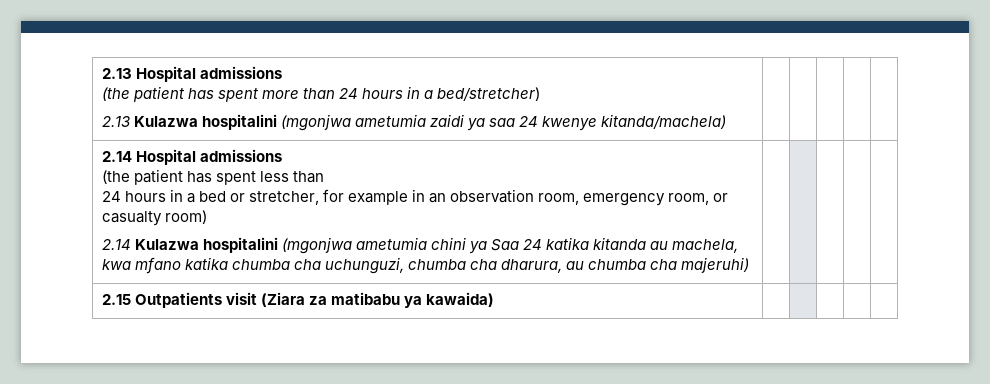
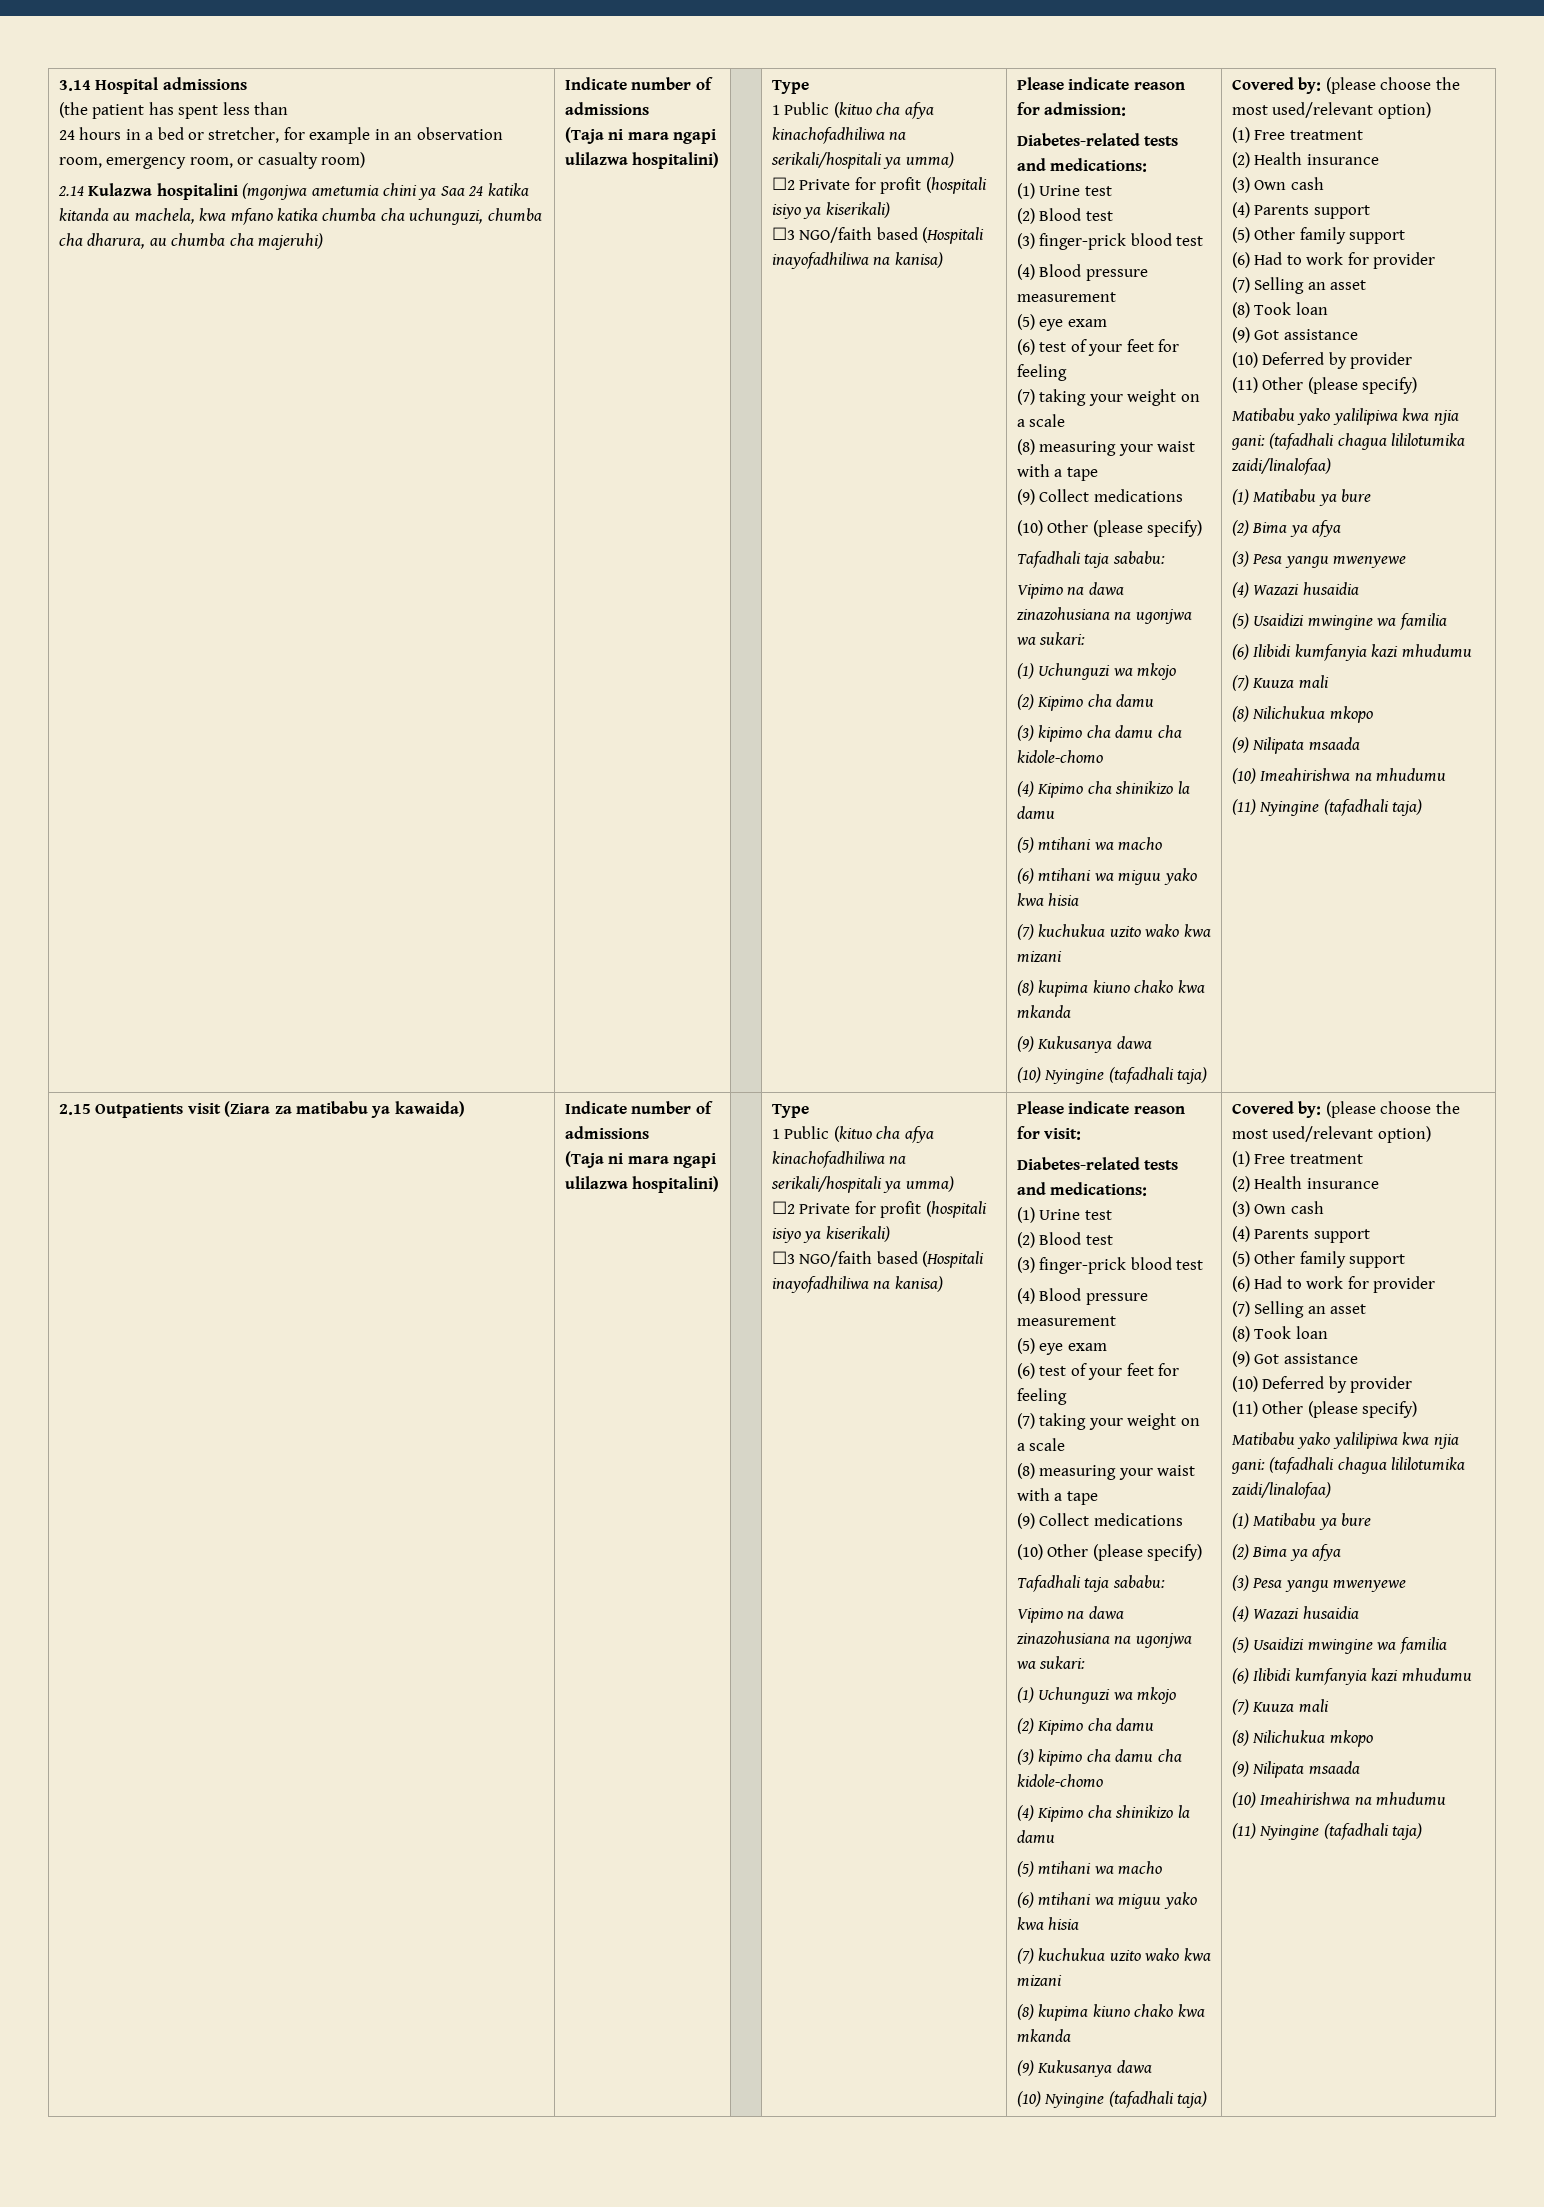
[101,66,282,82] [101,86,541,102] [101,114,727,131] [101,151,132,162] 2.13 Hospital admissions // (the patient has spent more than 24 hours in a bed/stretcher) // 2.13 Kulazwa hospitalini (mgonjwa ametumia zaidi ya saa 24 kwenye kitanda/machela) | | | | | // 2.14 -> [58,80,91,91] 3.14
(750, 265) | | | | -> [564,77,713,90] [564,102,649,115] [564,127,717,144] [564,152,720,169] [771,80,809,94] [771,102,934,119] [771,127,907,144] [770,152,954,169] [771,177,987,194] [771,202,890,219] [771,227,985,244] [771,252,943,269] [1016,77,1185,90] [1016,102,1127,116] [1016,133,1179,146] [1016,158,1148,172] [1016,183,1112,199] [1016,208,1113,224] [1016,233,1204,250] [1016,264,1148,281] [1016,292,1116,302] [1016,314,1107,331] [1016,339,1179,356] [1016,364,1067,381] [1016,389,1200,406] [1016,414,1066,427] [1016,439,1196,456] [1016,464,1098,481] [1016,489,1183,505] [1016,520,1203,537] [1016,551,1165,568] [1016,582,1124,599] [1015,607,1192,624] [1015,632,1086,645] [1016,663,1177,680] [1016,694,1155,711] [1016,725,1182,742] [1016,750,1103,764] [1016,781,1190,798] [1016,806,1055,820] [1016,837,1163,853] [1016,868,1197,885] [1016,893,1080,906] [1016,924,1211,940] [1016,951,1062,963] [1016,980,1205,997] [1016,1005,1071,1019] [1016,1036,1152,1053] [1016,1067,1208,1084] [1231,77,1460,94] [1231,102,1431,119] [1231,127,1363,143] [1231,152,1379,168] [1231,177,1324,193] [1231,202,1370,219] [1231,227,1406,244] [1231,252,1435,269] [1231,277,1367,294] [1231,302,1328,318] [1231,327,1358,343] [1231,352,1413,369] [1231,377,1418,394] [1231,408,1459,425] [1230,433,1466,450] [1230,458,1331,475] [1231,489,1372,506] [1231,520,1342,537] [1231,551,1407,568] [1231,582,1359,598] [1231,613,1447,630] [1231,644,1472,661] [1231,675,1329,691] [1231,706,1373,723] [1231,737,1360,754] [1231,768,1447,784] [1231,799,1423,816] Indicate number of admissions // (Taja ni mara ngapi ulilazwa hospitalini) | | Type // 1 Public (kituo cha afya kinachofadhiliwa na serikali/hospitali ya umma) // ☐2 Private for profit (hospitali isiyo ya kiserikali) // ☐3 NGO/faith based (Hospitali inayofadhiliwa na kanisa) | Please indicate reason for admission: // Diabetes-related tests and medications: // (1) Urine test // (2) Blood test // (3) finger-prick blood test // (4) Blood pressure measurement // (5) eye exam // (6) test of your feet for feeling // (7) taking your weight on a scale // (8) measuring your waist with a tape // (9) Collect medications // (10) Other (please specify) // Tafadhali taja sababu: // Vipimo na dawa zinazohusiana na ugonjwa wa sukari: // (1) Uchunguzi wa mkojo // (2) Kipimo cha damu // (3) kipimo cha damu cha kidole-chomo // (4) Kipimo cha shinikizo la damu // (5) mtihani wa macho // (6) mtihani wa miguu yako kwa hisia // (7) kuchukua uzito wako kwa mizani // (8) kupima kiuno chako kwa mkanda // (9) Kukusanya dawa // (10) Nyingine (tafadhali taja) | Covered by: (please choose the most used/relevant option) // (1) Free treatment // (2) Health insurance // (3) Own cash // (4) Parents support // (5) Other family support // (6) Had to work for provider // (7) Selling an asset // (8) Took loan // (9) Got assistance // (10) Deferred by provider // (11) Other (please specify) // Matibabu yako yalilipiwa kwa njia gani: (tafadhali chagua lililotumika zaidi/linalofaa) // (1) Matibabu ya bure // (2) Bima ya afya // (3) Pesa yangu mwenyewe // (4) Wazazi husaidia // (5) Usaidizi mwingine wa familia // (6) Ilibidi kumfanyia kazi mhudumu // (7) Kuuza mali // (8) Nilichukua mkopo // (9) Nilipata msaada // (10) Imeahirishwa na mhudumu // (11) Nyingine (tafadhali taja)
(495, 299) | | | | -> [564,1101,713,1114] [564,1126,649,1139] [564,1151,717,1168] [564,1176,720,1193] [771,1104,809,1118] [771,1126,934,1143] [771,1151,907,1168] [770,1176,954,1193] [771,1201,987,1218] [771,1226,890,1243] [771,1251,985,1268] [771,1276,943,1293] [1016,1101,1185,1114] [1016,1126,1082,1140] [1016,1157,1179,1170] [1016,1182,1148,1196] [1016,1207,1112,1223] [1016,1232,1113,1248] [1016,1257,1204,1274] [1016,1288,1148,1305] [1016,1316,1116,1326] [1016,1338,1107,1355] [1016,1363,1179,1380] [1016,1388,1067,1405] [1016,1413,1200,1430] [1016,1438,1066,1451] [1016,1463,1196,1480] [1016,1488,1098,1505] [1016,1513,1183,1529] [1016,1544,1203,1561] [1016,1575,1165,1592] [1016,1606,1124,1623] [1015,1631,1192,1648] [1015,1656,1086,1669] [1016,1687,1177,1704] [1016,1718,1155,1735] [1016,1749,1182,1766] [1016,1774,1103,1788] [1016,1805,1190,1822] [1016,1830,1055,1844] [1016,1861,1163,1877] [1016,1892,1197,1909] [1016,1917,1080,1930] [1016,1948,1211,1964] [1016,1975,1062,1987] [1016,2004,1205,2021] [1016,2029,1071,2043] [1016,2060,1152,2077] [1016,2091,1208,2108] [1231,1101,1460,1118] [1231,1126,1431,1143] [1231,1151,1363,1167] [1231,1176,1379,1192] [1231,1201,1324,1217] [1231,1226,1370,1243] [1231,1251,1406,1268] [1231,1276,1435,1293] [1231,1301,1367,1318] [1231,1326,1328,1342] [1231,1351,1358,1367] [1231,1376,1413,1393] [1231,1401,1418,1418] [1231,1432,1459,1449] [1230,1457,1466,1474] [1230,1482,1331,1499] [1231,1513,1372,1530] [1231,1544,1342,1561] [1231,1575,1407,1592] [1231,1606,1359,1622] [1231,1637,1447,1654] [1231,1668,1472,1685] [1231,1699,1329,1715] [1231,1730,1373,1747] [1231,1761,1360,1778] [1231,1792,1447,1808] [1231,1823,1423,1840] Indicate number of admissions // (Taja ni mara ngapi ulilazwa hospitalini) | | Type // 1 Public (kituo cha afya kinachofadhiliwa na serikali/hospitali ya umma) // ☐2 Private for profit (hospitali isiyo ya kiserikali) // ☐3 NGO/faith based (Hospitali inayofadhiliwa na kanisa) | Please indicate reason for visit: // Diabetes-related tests and medications: // (1) Urine test // (2) Blood test // (3) finger-prick blood test // (4) Blood pressure measurement // (5) eye exam // (6) test of your feet for feeling // (7) taking your weight on a scale // (8) measuring your waist with a tape // (9) Collect medications // (10) Other (please specify) // Tafadhali taja sababu: // Vipimo na dawa zinazohusiana na ugonjwa wa sukari: // (1) Uchunguzi wa mkojo // (2) Kipimo cha damu // (3) kipimo cha damu cha kidole-chomo // (4) Kipimo cha shinikizo la damu // (5) mtihani wa macho // (6) mtihani wa miguu yako kwa hisia // (7) kuchukua uzito wako kwa mizani // (8) kupima kiuno chako kwa mkanda // (9) Kukusanya dawa // (10) Nyingine (tafadhali taja) | Covered by: (please choose the most used/relevant option) // (1) Free treatment // (2) Health insurance // (3) Own cash // (4) Parents support // (5) Other family support // (6) Had to work for provider // (7) Selling an asset // (8) Took loan // (9) Got assistance // (10) Deferred by provider // (11) Other (please specify) // Matibabu yako yalilipiwa kwa njia gani: (tafadhali chagua lililotumika zaidi/linalofaa) // (1) Matibabu ya bure // (2) Bima ya afya // (3) Pesa yangu mwenyewe // (4) Wazazi husaidia // (5) Usaidizi mwingine wa familia // (6) Ilibidi kumfanyia kazi mhudumu // (7) Kuuza mali // (8) Nilichukua mkopo // (9) Nilipata msaada // (10) Imeahirishwa na mhudumu // (11) Nyingine (tafadhali taja)

